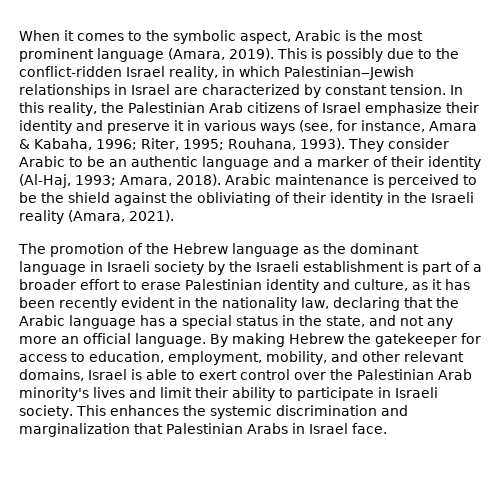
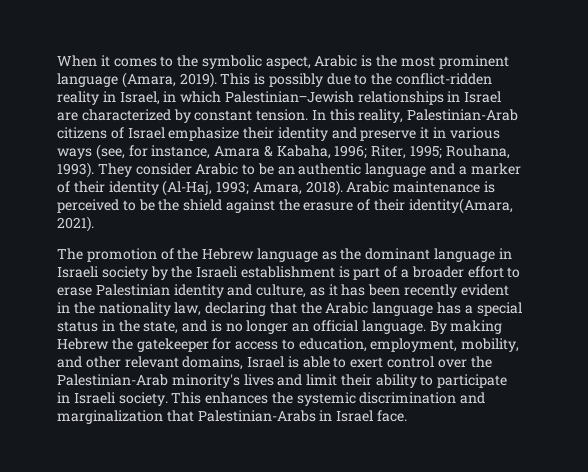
[126,66,218,80] Israel reality, -> [57,91,160,105] reality in Israel,
[101,102,243,113] the Palestinian Arab -> [407,109,519,121] Palestinian-Arab
[197,192,474,206] [19,210,125,224] obliviating of their identity in the Israeli reality (Amara, -> [303,198,513,214] erasure of their identity(Amara,
[400,316,453,329] [19,336,57,344] not any more -> [210,320,289,334] is no longer
[357,369,472,380] Palestinian Arab -> [57,374,168,386] Palestinian-Arab
[166,423,288,434] Palestinian Arabs -> [197,410,316,422] Palestinian-Arabs

